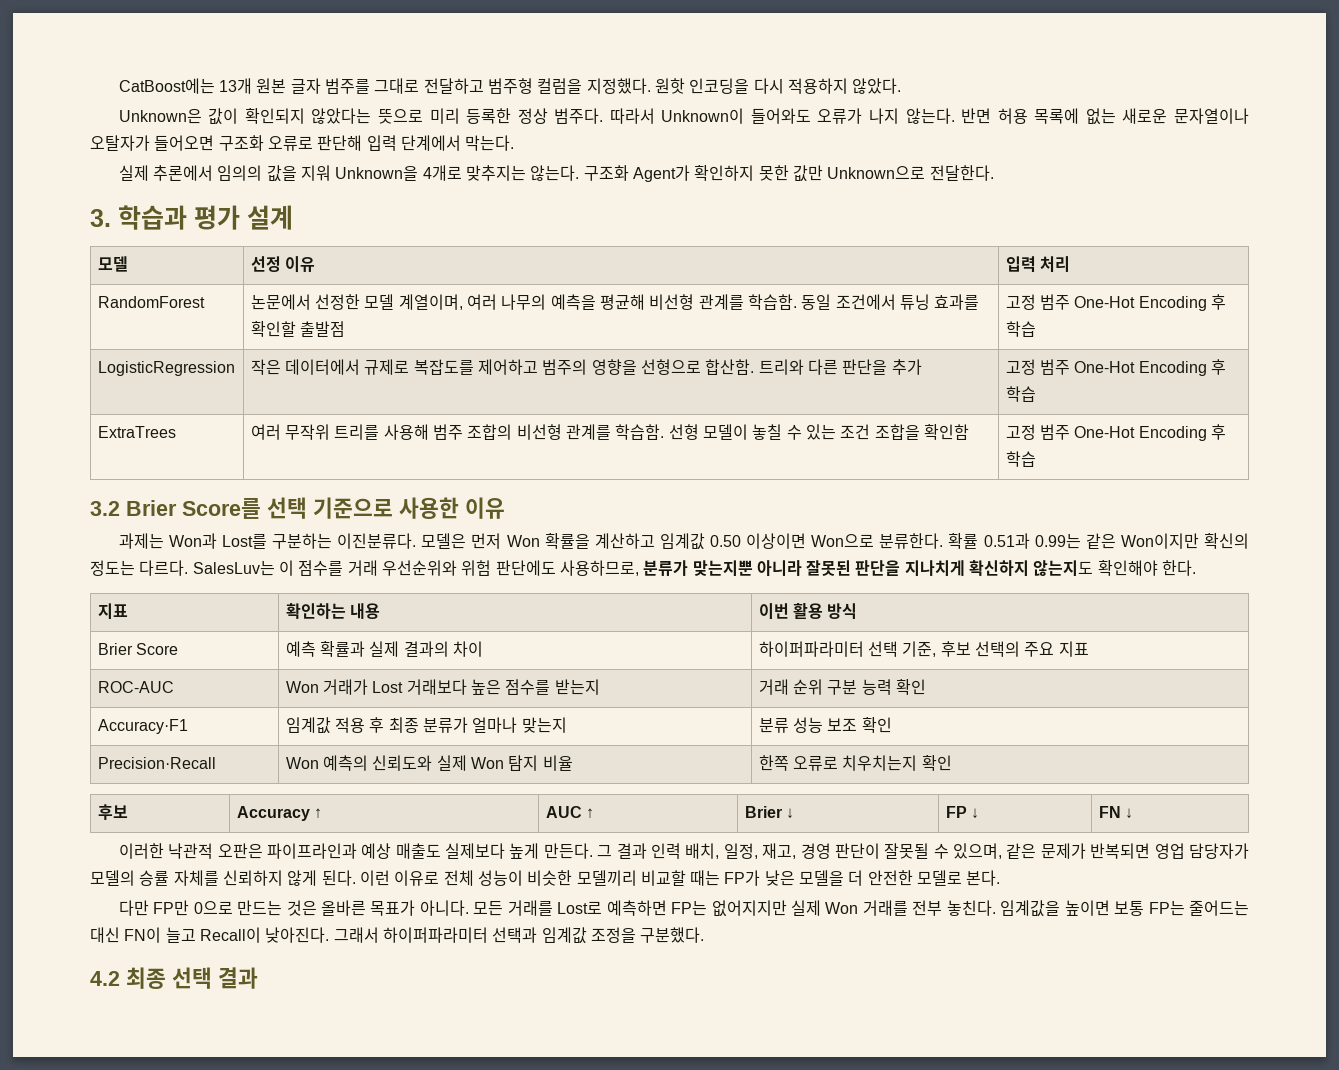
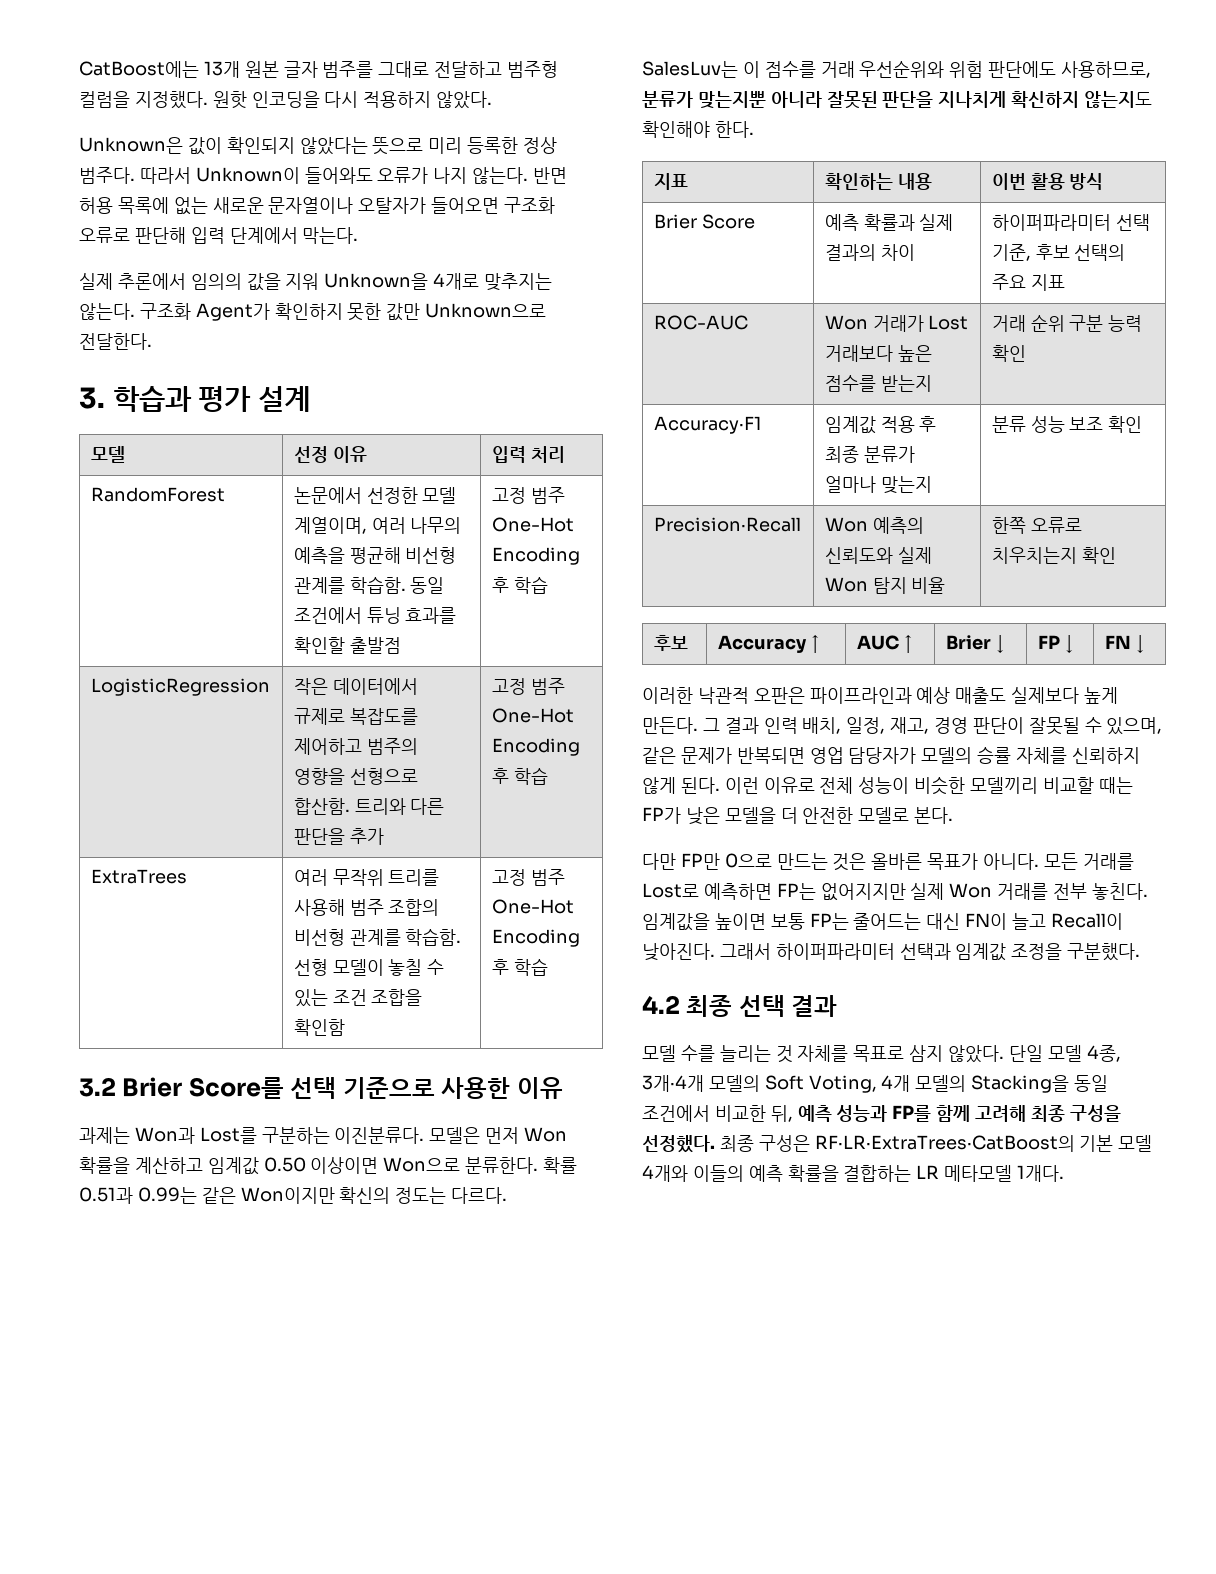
(258, 978) none -> [642,1045,1121,1063] [642,1075,1109,1093] [642,1105,1121,1122] [642,1135,1153,1153] [642,1165,1065,1182] // 모델 수를 늘리는 것 자체를 목표로 삼지 않았다. 단일 모델 4종, 3개·4개 모델의 Soft Voting, 4개 모델의 Stacking을 동일 조건에서 비교한 뒤, 예측 성능과 FP를 함께 고려해 최종 구성을 선정했다. 최종 구성은 RF·LR·ExtraTrees·CatBoost의 기본 모델 4개와 이들의 예측 확률을 결합하는 LR 메타모델 1개다.

